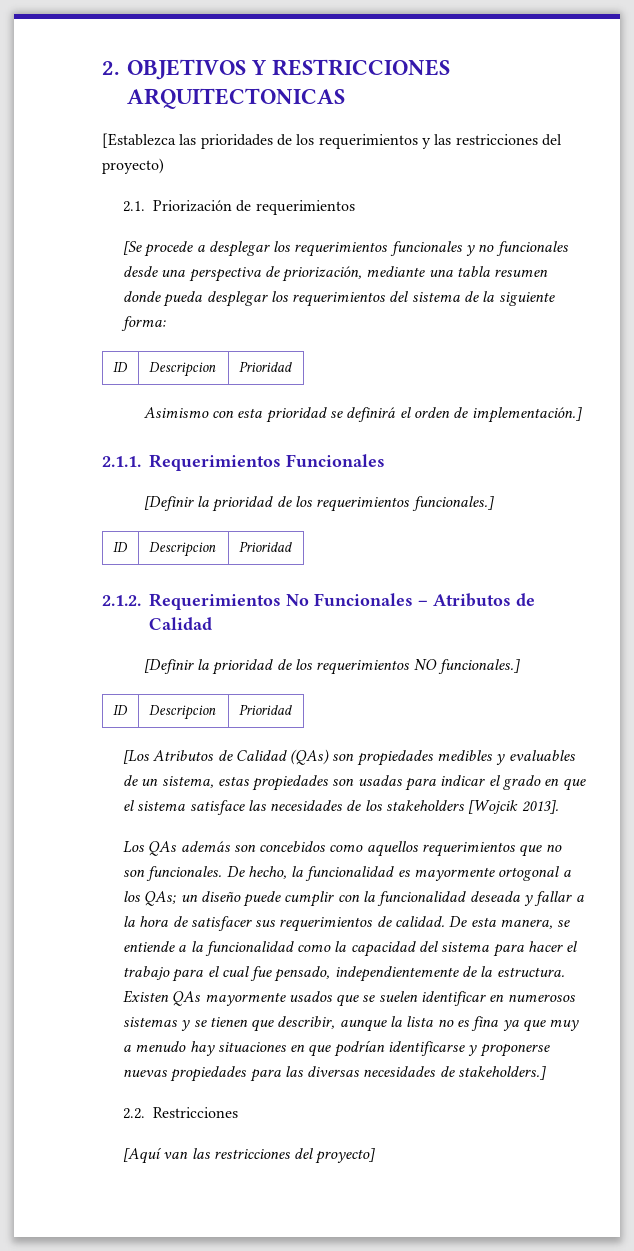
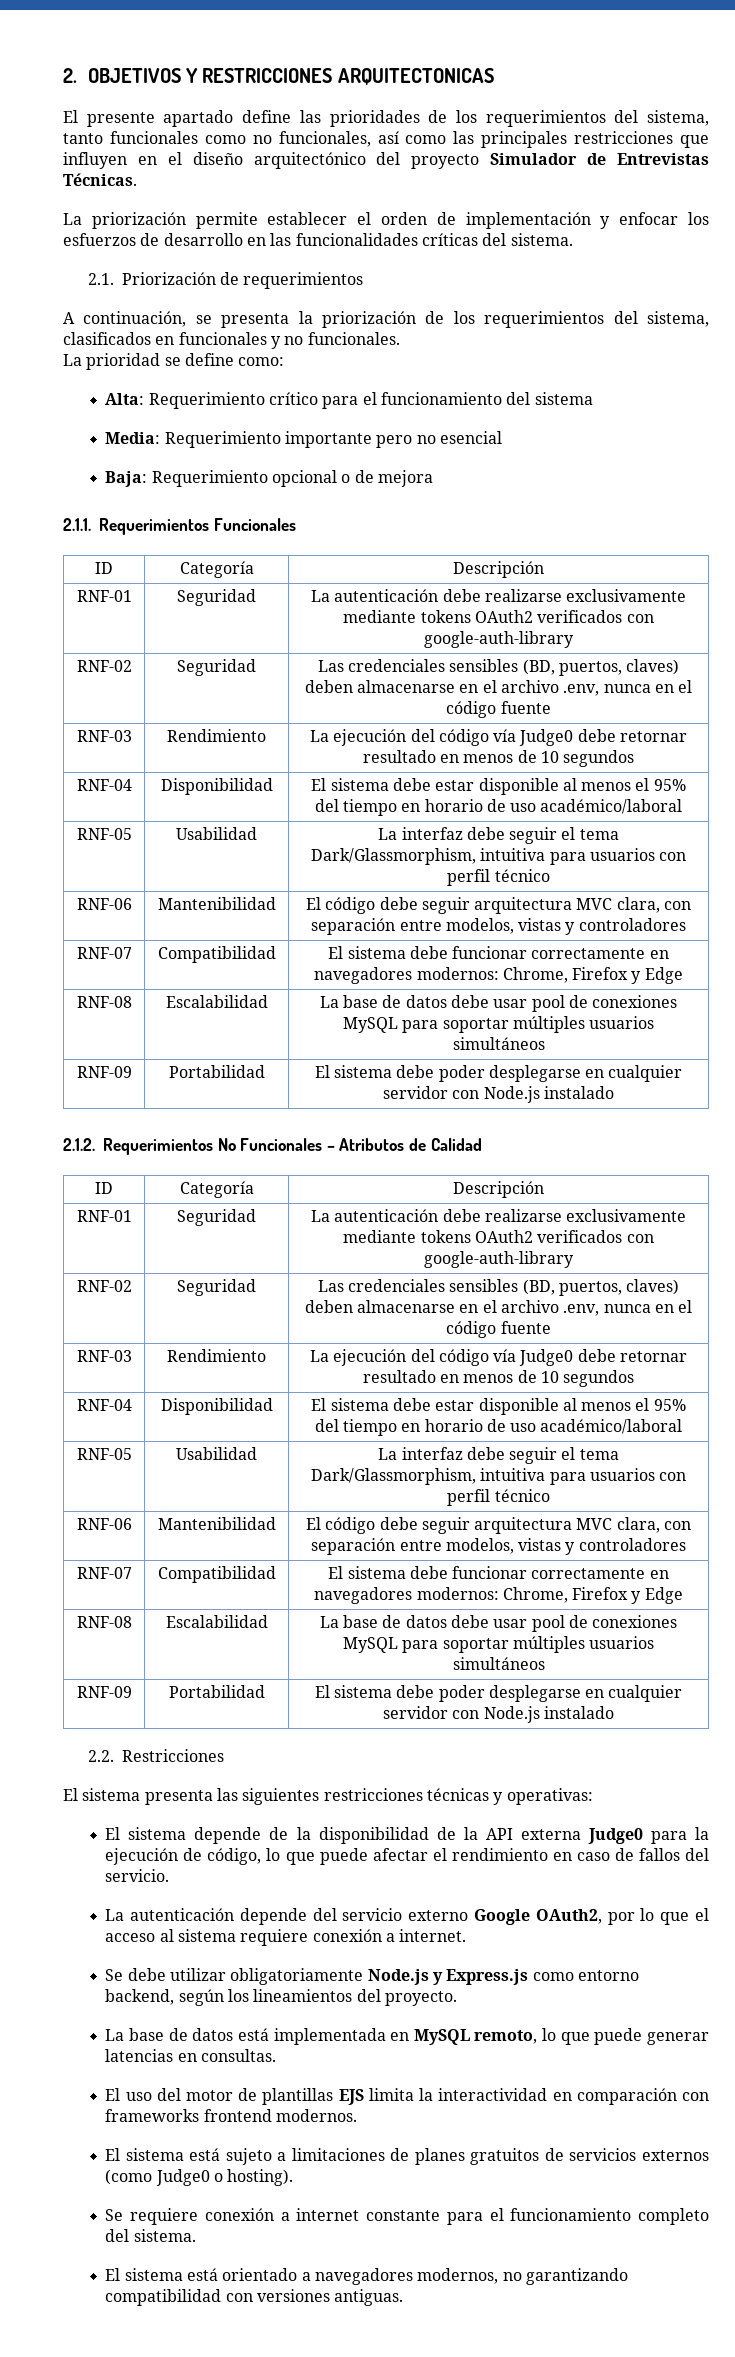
[102,133,176,148] [Establezca -> [63,110,292,127] El presente apartado define
[421,134,562,149] [102,158,164,174] [122,200,355,215] [122,241,569,257] [122,266,549,282] [122,291,555,307] [120,316,166,331] [112,362,128,372] [148,362,216,377] [238,361,292,372] [143,407,582,423] [102,454,385,471] [143,496,494,512] [112,542,128,552] [148,542,216,557] [238,541,292,552] y las restricciones del proyecto) // 2.1. Priorización de requerimientos // [Se procede a desplegar los requerimientos funcionales y no funcionales desde una perspectiva de priorización, mediante una tabla resumen donde pueda desplegar los requerimientos del sistema de la siguiente forma: // ID | Descripcion | Prioridad // Asimismo con esta prioridad se definirá el orden de implementación.] // 2.1.1. Requerimientos Funcionales // [Definir la prioridad de los requerimientos funcionales.] // ID | Descripcion | Prioridad -> [614,110,710,126] [63,131,710,148] [63,152,710,169] [63,173,137,186] [63,212,709,229] [63,233,573,246] [87,272,364,289] [63,311,710,328] [63,332,400,349] [63,353,285,370] [105,392,593,409] [105,431,502,448] [105,470,433,487] [63,518,296,535] [95,562,113,574] [179,561,254,578] [453,561,544,578] [76,590,132,602] [177,589,256,606] [310,589,687,602] [343,610,654,623] [424,631,574,648] [76,660,132,672] [177,659,256,676] [317,659,680,676] [304,680,693,696] [446,701,551,718] [76,730,132,742] [167,729,266,742] [309,729,688,746] [362,750,635,767] [76,779,132,791] [160,778,273,795] [311,778,686,795] [314,799,683,816] [76,828,132,840] [176,827,257,840] [378,827,619,844] [310,848,687,865] [447,869,550,886] [76,898,132,910] [157,897,276,910] [305,897,692,914] [311,918,686,935] [76,947,132,959] [157,946,276,963] [328,946,669,959] [314,967,683,984] [76,996,132,1008] [165,995,268,1008] [319,995,678,1012] [342,1016,655,1033] [452,1037,545,1050] [76,1066,132,1078] [168,1065,265,1078] [314,1065,683,1082] [383,1086,614,1103] del sistema, tanto funcionales como no funcionales, así como las principales restricciones que influyen en el diseño arquitectónico del proyecto Simulador de Entrevistas Técnicas. // La priorización permite establecer el orden de implementación y enfocar los esfuerzos de desarrollo en las funcionalidades críticas del sistema. // 2.1. Priorización de requerimientos // A continuación, se presenta la priorización de los requerimientos del sistema, clasificados en funcionales y no funcionales. // La prioridad se define como: // Alta: Requerimiento crítico para el funcionamiento del sistema // Media: Requerimiento importante pero no esencial // Baja: Requerimiento opcional o de mejora // 2.1.1. Requerimientos Funcionales // ID | Categoría | Descripción // RNF-01 | Seguridad | La autenticación debe realizarse exclusivamente mediante tokens OAuth2 verificados con google-auth-library // RNF-02 | Seguridad | Las credenciales sensibles (BD, puertos, claves) deben almacenarse en el archivo .env, nunca en el código fuente // RNF-03 | Rendimiento | La ejecución del código vía Judge0 debe retornar resultado en menos de 10 segundos // RNF-04 | Disponibilidad | El sistema debe estar disponible al menos el 95% del tiempo en horario de uso académico/laboral // RNF-05 | Usabilidad | La interfaz debe seguir el tema Dark/Glassmorphism, intuitiva para usuarios con perfil técnico // RNF-06 | Mantenibilidad | El código debe seguir arquitectura MVC clara, con separación entre modelos, vistas y controladores // RNF-07 | Compatibilidad | El sistema debe funcionar correctamente en navegadores modernos: Chrome, Firefox y Edge // RNF-08 | Escalabilidad | La base de datos debe usar pool de conexiones MySQL para soportar múltiples usuarios simultáneos // RNF-09 | Portabilidad | El sistema debe poder desplegarse en cualquier servidor con Node.js instalado
[143,659,521,675] [112,705,128,715] [148,705,216,720] [238,704,292,715] [122,749,576,766] [122,775,586,791] [122,800,559,815] [122,841,562,857] [122,866,571,881] [122,891,584,907] [122,916,571,932] [122,941,578,957] [122,966,565,982] [122,990,576,1007] [122,1016,580,1032] [122,1040,550,1057] [122,1066,547,1082] [122,1107,238,1119] [122,1147,376,1164] // [Definir la prioridad de los requerimientos NO funcionales.] // ID | Descripcion | Prioridad // [Los Atributos de Calidad (QAs) son propiedades medibles y evaluables de un sistema, estas propiedades son usadas para indicar el grado en que el sistema satisface las necesidades de los stakeholders [Wojcik 2013]. // Los QAs además son concebidos como aquellos requerimientos que no son funcionales. De hecho, la funcionalidad es mayormente ortogonal a los QAs; un diseño puede cumplir con la funcionalidad deseada y fallar a la hora de satisfacer sus requerimientos de calidad. De esta manera, se entiende a la funcionalidad como la capacidad del sistema para hacer el trabajo para el cual fue pensado, independientemente de la estructura. Existen QAs mayormente usados que se suelen identificar en numerosos sistemas y se tienen que describir, aunque la lista no es fina ya que muy a menudo hay situaciones en que podrían identificarse y proponerse nuevas propiedades para las diversas necesidades de stakeholders.] // 2.2. Restricciones // [Aquí van las restricciones del proyecto] -> [95,1182,113,1194] [179,1181,254,1198] [453,1181,544,1198] [76,1210,132,1222] [177,1209,256,1226] [310,1209,687,1222] [343,1230,654,1243] [424,1251,574,1268] [76,1280,132,1292] [177,1279,256,1296] [317,1279,680,1296] [304,1300,693,1316] [446,1321,551,1338] [76,1350,132,1362] [167,1349,266,1362] [309,1349,688,1366] [362,1370,635,1387] [76,1399,132,1411] [160,1398,273,1415] [311,1398,686,1415] [314,1419,683,1436] [76,1448,132,1460] [176,1447,257,1460] [378,1447,619,1464] [310,1468,687,1485] [447,1489,550,1506] [76,1518,132,1530] [157,1517,276,1530] [305,1517,692,1534] [311,1538,686,1555] [76,1567,132,1579] [157,1566,276,1583] [328,1566,669,1579] [314,1587,683,1604] [76,1616,132,1628] [165,1615,268,1628] [319,1615,678,1632] [342,1636,655,1653] [452,1657,545,1670] [76,1686,132,1698] [168,1685,265,1698] [314,1685,683,1702] [383,1706,614,1723] [87,1749,224,1762] [63,1788,593,1805] [105,1827,710,1844] [105,1848,710,1865] [105,1869,170,1882] [105,1908,709,1925] [105,1929,467,1946] [105,1968,639,1985] [105,1989,457,2006] [105,2028,709,2045] [105,2049,276,2062] [105,2088,709,2105] [105,2109,357,2122] [105,2148,709,2165] [105,2169,294,2186] [105,2208,710,2225] [105,2229,196,2242] [105,2268,628,2285] [105,2289,404,2306] // ID | Categoría | Descripción // RNF-01 | Seguridad | La autenticación debe realizarse exclusivamente mediante tokens OAuth2 verificados con google-auth-library // RNF-02 | Seguridad | Las credenciales sensibles (BD, puertos, claves) deben almacenarse en el archivo .env, nunca en el código fuente // RNF-03 | Rendimiento | La ejecución del código vía Judge0 debe retornar resultado en menos de 10 segundos // RNF-04 | Disponibilidad | El sistema debe estar disponible al menos el 95% del tiempo en horario de uso académico/laboral // RNF-05 | Usabilidad | La interfaz debe seguir el tema Dark/Glassmorphism, intuitiva para usuarios con perfil técnico // RNF-06 | Mantenibilidad | El código debe seguir arquitectura MVC clara, con separación entre modelos, vistas y controladores // RNF-07 | Compatibilidad | El sistema debe funcionar correctamente en navegadores modernos: Chrome, Firefox y Edge // RNF-08 | Escalabilidad | La base de datos debe usar pool de conexiones MySQL para soportar múltiples usuarios simultáneos // RNF-09 | Portabilidad | El sistema debe poder desplegarse en cualquier servidor con Node.js instalado // 2.2. Restricciones // El sistema presenta las siguientes restricciones técnicas y operativas: // El sistema depende de la disponibilidad de la API externa Judge0 para la ejecución de código, lo que puede afectar el rendimiento en caso de fallos del servicio. // La autenticación depende del servicio externo Google OAuth2, por lo que el acceso al sistema requiere conexión a internet. // Se debe utilizar obligatoriamente Node.js y Express.js como entorno backend, según los lineamientos del proyecto. // La base de datos está implementada en MySQL remoto, lo que puede generar latencias en consultas. // El uso del motor de plantillas EJS limita la interactividad en comparación con frameworks frontend modernos. // El sistema está sujeto a limitaciones de planes gratuitos de servicios externos (como Judge0 o hosting). // Se requiere conexión a internet constante para el funcionamiento completo del sistema. // El sistema está orientado a navegadores modernos, no garantizando compatibilidad con versiones antiguas.

